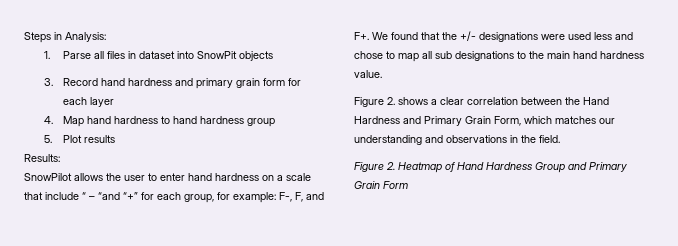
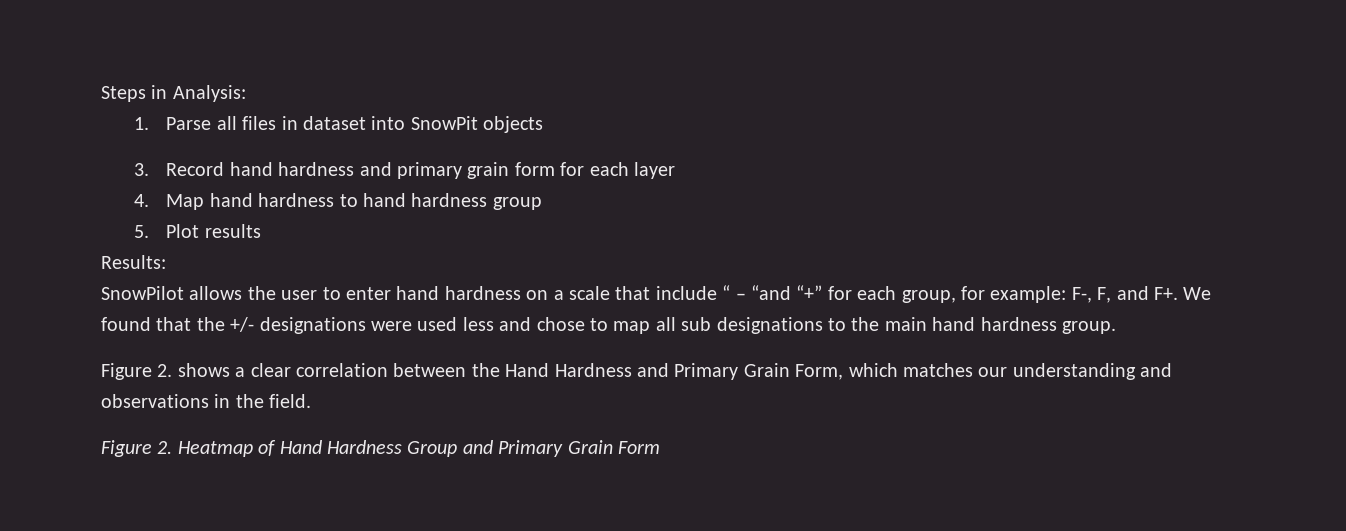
[354,70,382,78] value. -> [1061,321,1116,334] group.

